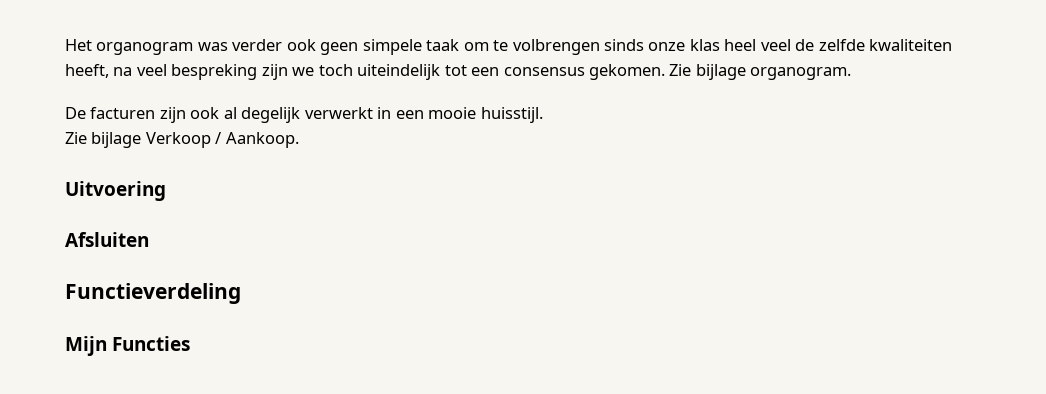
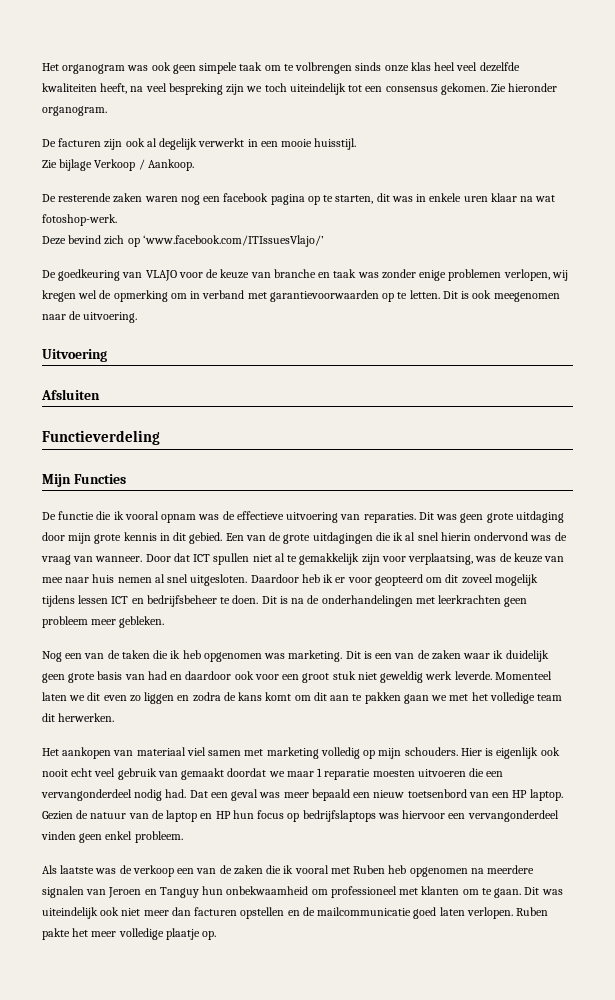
[232,39,283,51] verder -> (149, 68) none
[795,39,865,51] de zelfde -> [479,62,520,72] dezelfde
[695,64,746,80] bijlage -> [508,83,558,92] hieronder
(299, 140) none -> [42,193,556,205] [42,214,117,226] [42,235,324,247] [42,269,568,281] [42,290,560,302] [42,311,138,323] // De resterende zaken waren nog een facebook pagina op te starten, dit was in enkele uren klaar na wat fotoshop-werk. // Deze bevind zich op ‘www.facebook.com/ITIssuesVlajo/’ // De goedkeuring van VLAJO voor de keuze van branche en taak was zonder enige problemen verlopen, wij kregen wel de opmerking om in verband met garantievoorwaarden op te letten. Dit is ook meegenomen naar de uitvoering.
(191, 343) none -> [42,511,564,523] [42,532,567,544] [41,553,565,565] [42,574,538,586] [42,595,528,607] [42,616,165,628] [42,650,549,662] [42,671,552,683] [42,692,563,704] [42,713,115,722] [42,747,560,759] [42,768,504,780] [41,789,563,801] [42,810,559,822] [41,831,183,843] [42,865,535,877] [42,886,563,898] [42,907,549,919] [42,928,217,940] // De functie die ik vooral opnam was de effectieve uitvoering van reparaties. Dit was geen grote uitdaging door mijn grote kennis in dit gebied. Een van de grote uitdagingen die ik al snel hierin ondervond was de vraag van wanneer. Door dat ICT spullen niet al te gemakkelijk zijn voor verplaatsing, was de keuze van mee naar huis nemen al snel uitgesloten. Daardoor heb ik er voor geopteerd om dit zoveel mogelijk tijdens lessen ICT en bedrijfsbeheer te doen. Dit is na de onderhandelingen met leerkrachten geen probleem meer gebleken. // Nog een van de taken die ik heb opgenomen was marketing. Dit is een van de zaken waar ik duidelijk geen grote basis van had en daardoor ook voor een groot stuk niet geweldig werk leverde. Momenteel laten we dit even zo liggen en zodra de kans komt om dit aan te pakken gaan we met het volledige team dit herwerken. // Het aankopen van materiaal viel samen met marketing volledig op mijn schouders. Hier is eigenlijk ook nooit echt veel gebruik van gemaakt doordat we maar 1 reparatie moesten uitvoeren die een vervangonderdeel nodig had. Dat een geval was meer bepaald een nieuw toetsenbord van een HP laptop. Gezien de natuur van de laptop en HP hun focus op bedrijfslaptops was hiervoor een vervangonderdeel vinden geen enkel probleem. // Als laatste was de verkoop een van de zaken die ik vooral met Ruben heb opgenomen na meerdere signalen van Jeroen en Tanguy hun onbekwaamheid om professioneel met klanten om te gaan. Dit was uiteindelijk ook niet meer dan facturen opstellen en de mailcommunicatie goed laten verlopen. Ruben pakte het meer volledige plaatje op.

